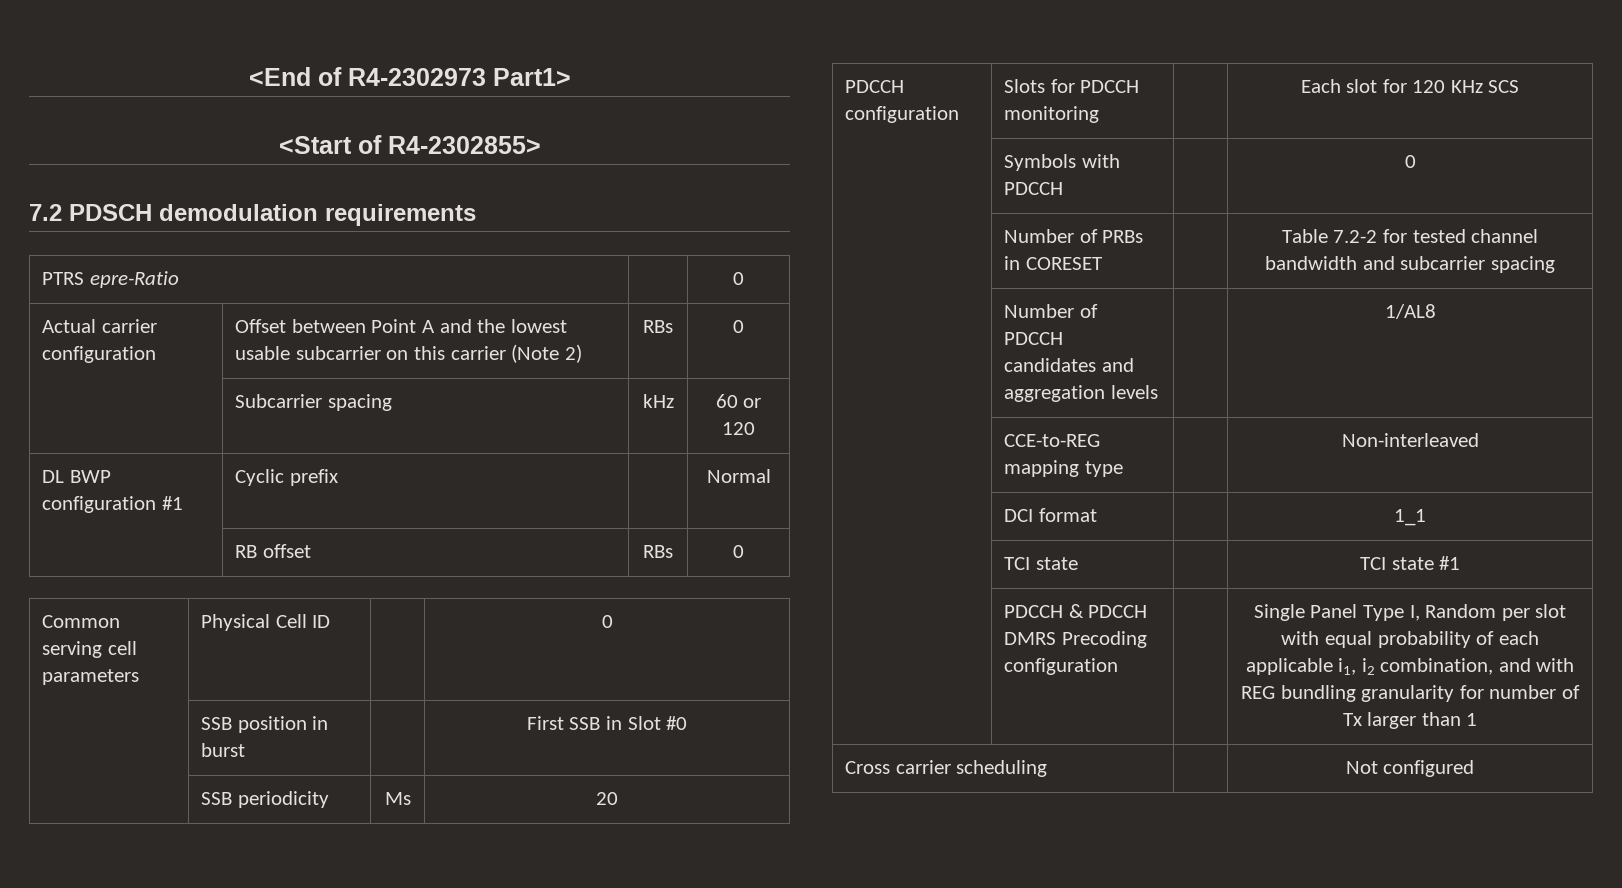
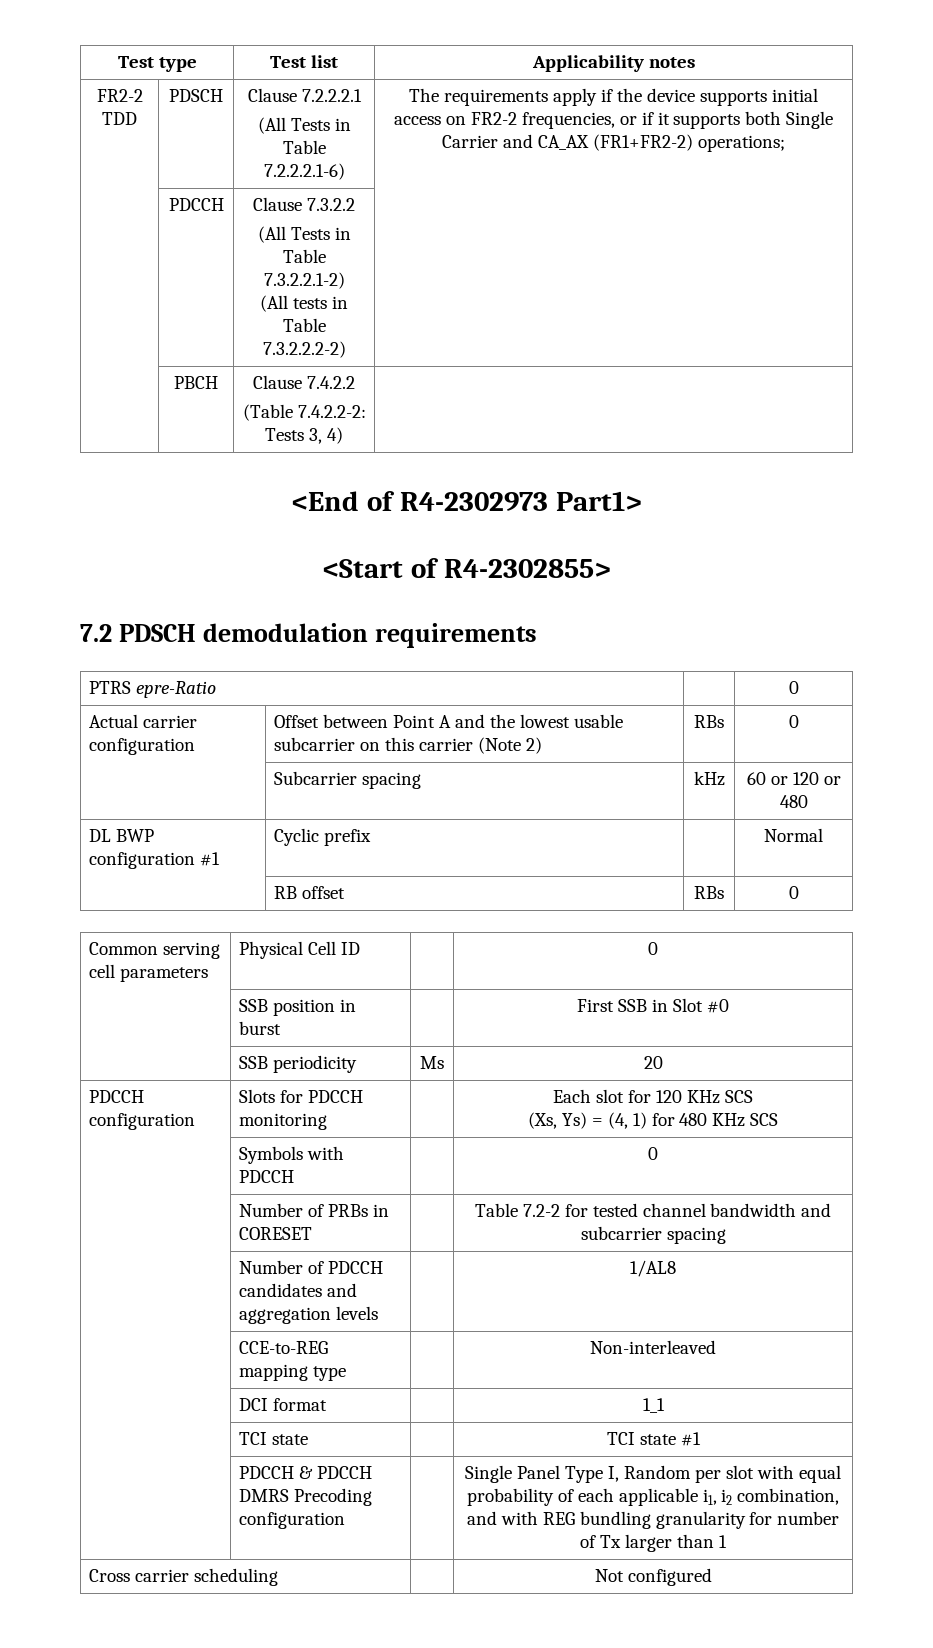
(248, 76) none -> [117,56,197,72] [270,55,338,68] [531,55,695,72] [96,89,143,102] [102,112,137,125] [169,89,223,102] [247,88,362,102] [257,117,351,134] [282,140,326,154] [263,163,345,180] [409,88,818,106] [393,111,834,129] [442,134,785,152] [168,198,224,211] [253,197,355,211] [257,226,351,243] [282,249,326,263] [263,272,345,289] [260,295,348,312] [282,318,326,332] [262,341,346,358] [174,376,218,389] [253,375,355,389] [242,404,366,421] [265,427,343,444] Test type | Test list | Applicability notes // FR2-2 TDD | PDSCH | Clause 7.2.2.2.1 // (All Tests in Table 7.2.2.2.1-6) | The requirements apply if the device supports initial access on FR2-2 frequencies, or if it supports both Single Carrier and CA_AX (FR1+FR2-2) operations; // | PDCCH | Clause 7.3.2.2 // (All Tests in Table 7.3.2.2.1-2) // (All tests in Table 7.3.2.2.2-2) | // | PBCH | Clause 7.4.2.2 // (Table 7.4.2.2-2: Tests 3, 4) | //
(755, 428) none -> [823,776,841,785] [779,795,808,808] or 480
(1520, 86) none -> [527,1112,779,1129] // (Xs, Ys) = (4, 1) for 480 KHz SCS

